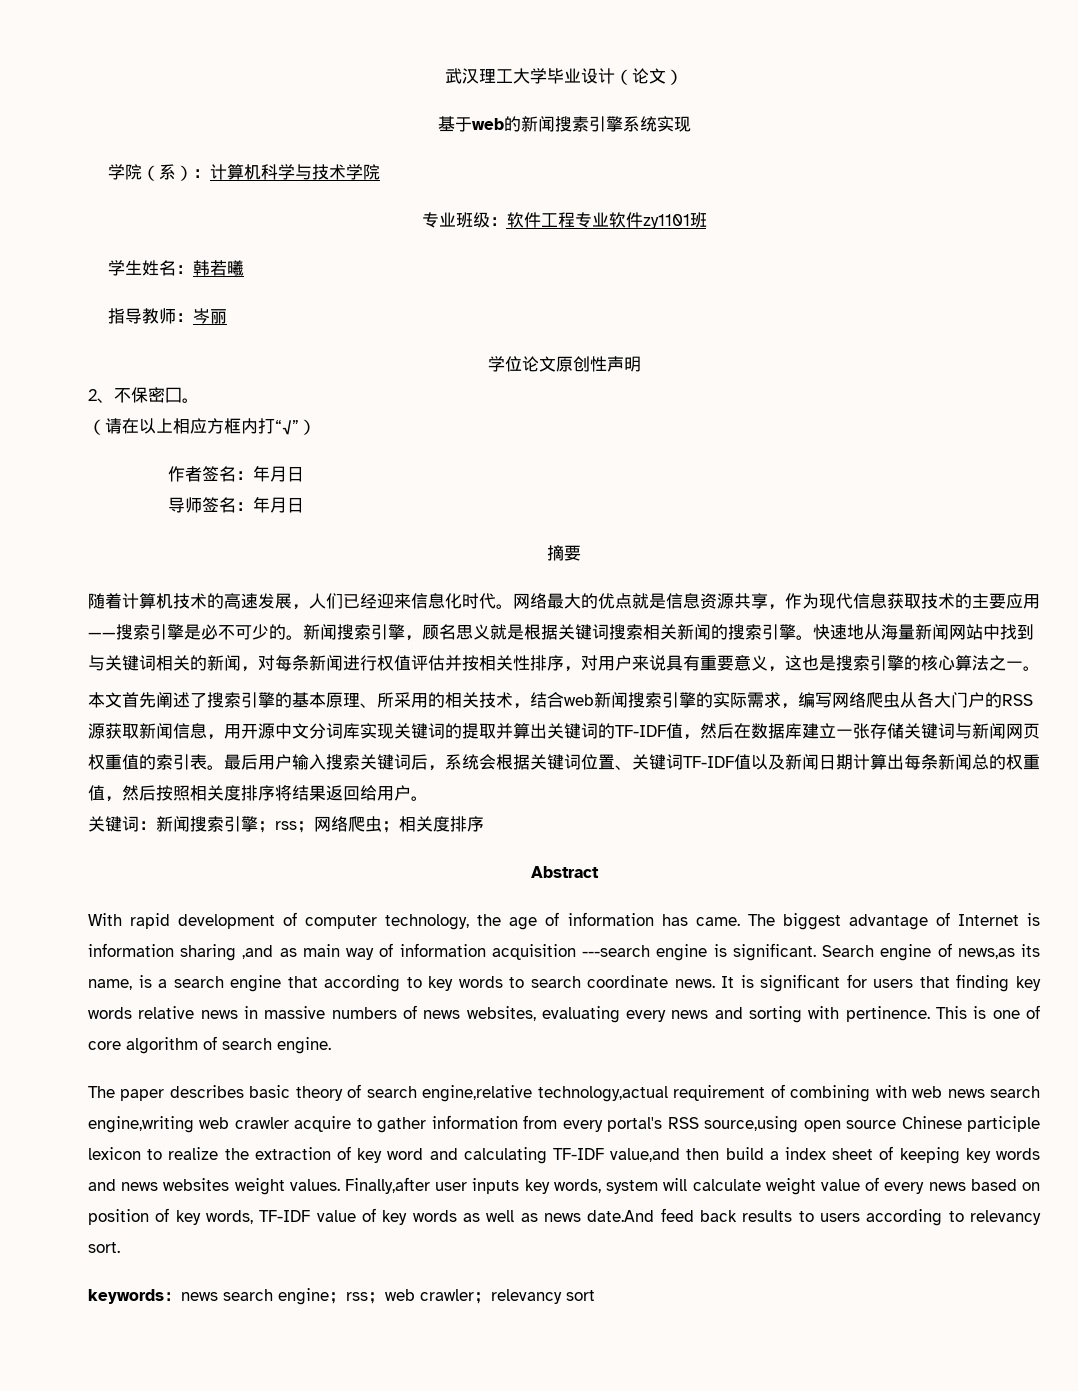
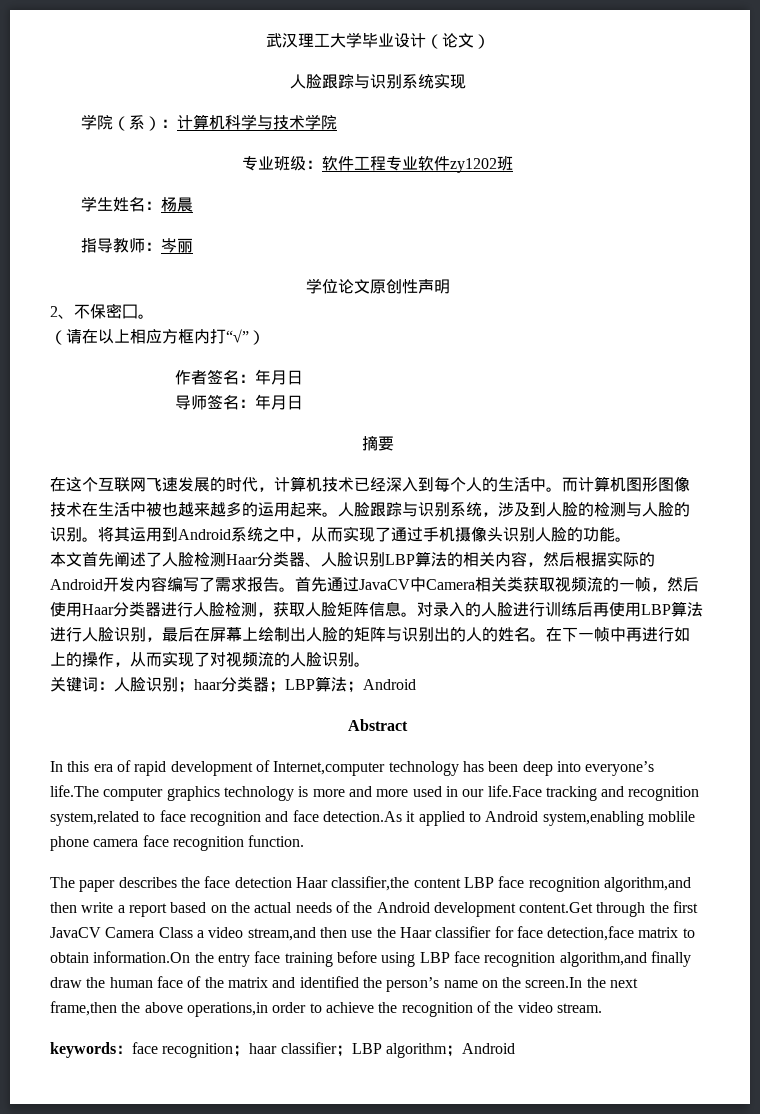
[437,116,623,132] 基于web的新闻搜素引擎 -> [289,73,402,89] 人脸跟踪与识别
[642,214,690,229] zy1101 -> [450,158,497,173] zy1202
[192,260,244,276] 韩若曦 -> [161,197,194,212] 杨晨
[88,593,1040,610] [88,624,1034,641] [88,655,1040,672] [88,692,1033,709] [88,723,1040,740] [88,754,1040,771] [88,785,428,802] [88,816,484,833] [530,866,599,878] [88,912,1040,930] [88,943,1041,961] [88,974,1041,992] [88,1005,1040,1023] [88,1036,331,1054] [88,1084,1040,1102] [88,1115,1040,1133] [88,1146,1041,1164] [88,1177,1040,1195] [88,1208,1042,1226] [88,1242,120,1253] [88,1288,595,1305] 随着计算机技术的高速发展，人们已经迎来信息化时代。网络最大的优点就是信息资源共享，作为现代信息获取技术的主要应用——搜索引擎是必不可少的。新闻搜索引擎，顾名思义就是根据关键词搜索相关新闻的搜索引擎。快速地从海量新闻网站中找到与关键词相关的新闻，对每条新闻进行权值评估并按相关性排序，对用户来说具有重要意义，这也是搜索引擎的核心算法之一。 // 本文首先阐述了搜索引擎的基本原理、所采用的相关技术，结合web新闻搜索引擎的实际需求，编写网络爬虫从各大门户的RSS源获取新闻信息，用开源中文分词库实现关键词的提取并算出关键词的TF-IDF值，然后在数据库建立一张存储关键词与新闻网页权重值的索引表。最后用户输入搜索关键词后，系统会根据关键词位置、关键词TF-IDF值以及新闻日期计算出每条新闻总的权重值，然后按照相关度排序将结果返回给用户。 // 关键词：新闻搜索引擎；rss；网络爬虫；相关度排序 // Abstract // With rapid development of computer technology, the age of information has came. The biggest advantage of Internet is information sharing ,and as main way of information acquisition ---search engine is significant. Search engine of news,as its name, is a search engine that according to key words to search coordinate news. It is significant for users that finding key words relative news in massive numbers of news websites, evaluating every news and sorting with pertinence. This is one of core algorithm of search engine. // The paper describes basic theory of search engine,relative technology,actual requirement of combining with web news search engine,writing web crawler acquire to gather information from every portal's RSS source,using open source Chinese participle lexicon to realize the extraction of key word and calculating TF-IDF value,and then build a index sheet of keeping key words and news websites weight values. Finally,after user inputs key words, system will calculate weight value of every news based on position of key words, TF-IDF value of key words as well as news date.And feed back results to users according to relevancy sort. // keywords：news search engine；rss；web crawler；relevancy sort -> [50,476,690,492] [50,501,690,517] [50,526,631,542] [50,551,655,567] [50,576,699,592] [50,601,703,617] [50,627,690,642] [50,651,370,667] [50,676,416,693] [348,719,408,731] [50,760,655,776] [50,785,700,801] [50,810,695,826] [50,835,305,851] [50,876,691,892] [50,901,699,917] [50,926,695,941] [50,951,691,967] [50,976,639,992] [50,1001,602,1017] [50,1042,515,1058] 在这个互联网飞速发展的时代，计算机技术已经深入到每个人的生活中。而计算机图形图像技术在生活中被也越来越多的运用起来。人脸跟踪与识别系统，涉及到人脸的检测与人脸的识别。将其运用到Android系统之中，从而实现了通过手机摄像头识别人脸的功能。 // 本文首先阐述了人脸检测Haar分类器、人脸识别LBP算法的相关内容，然后根据实际的Android开发内容编写了需求报告。首先通过JavaCV中Camera相关类获取视频流的一帧，然后使用Haar分类器进行人脸检测，获取人脸矩阵信息。对录入的人脸进行训练后再使用LBP算法进行人脸识别，最后在屏幕上绘制出人脸的矩阵与识别出的人的姓名。在下一帧中再进行如上的操作，从而实现了对视频流的人脸识别。 // 关键词：人脸识别；haar分类器；LBP算法；Android // Abstract // In this era of rapid development of Internet,computer technology has been deep into everyone’s life.The computer graphics technology is more and more used in our life.Face tracking and recognition system,related to face recognition and face detection.As it applied to Android system,enabling moblile phone camera face recognition function. // The paper describes the face detection Haar classifier,the content LBP face recognition algorithm,and then write a report based on the actual needs of the Android development content.Get through the first JavaCV Camera Class a video stream,and then use the Haar classifier for face detection,face matrix to obtain information.On the entry face training before using LBP face recognition algorithm,and finally draw the human face of the matrix and identified the person’s name on the screen.In the next frame,then the above operations,in order to achieve the recognition of the video stream. // keywords：face recognition；haar classifier；LBP algorithm；Android

